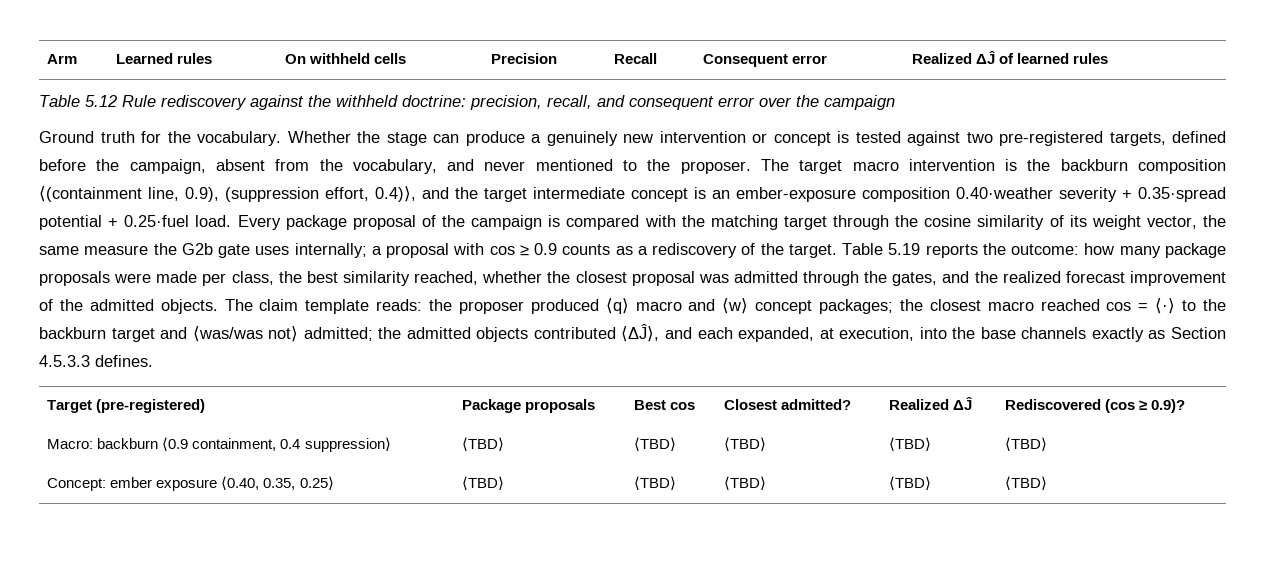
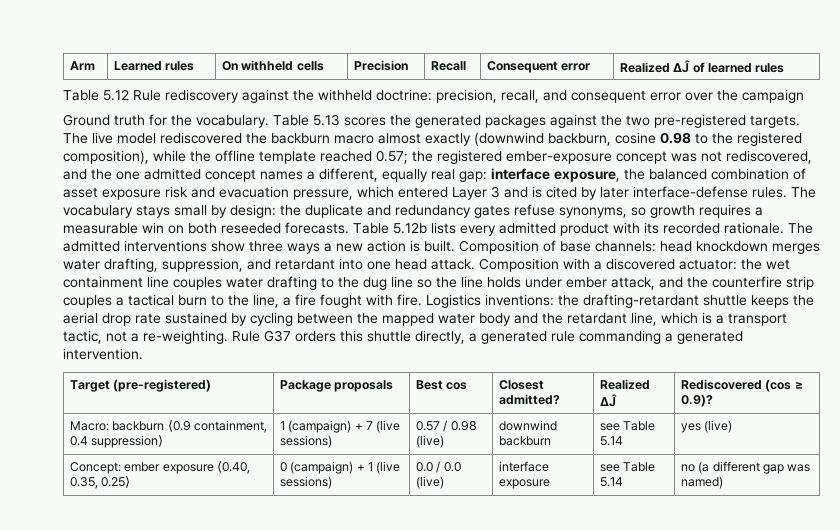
[287,131,1226,146] [39,159,1226,174] [39,186,1226,202] [39,215,1226,230] [39,243,1226,258] [39,271,1226,286] [39,298,1227,314] [39,324,1226,342] [39,355,153,367] Whether the stage can produce a genuinely new intervention or concept is tested against two pre-registered targets, defined before the campaign, absent from the vocabulary, and never mentioned to the proposer. The target macro intervention is the backburn composition ⟨(containment line, 0.9), (suppression effort, 0.4)⟩, and the target intermediate concept is an ember-exposure composition 0.40·weather severity + 0.35·spread potential + 0.25·fuel load. Every package proposal of the campaign is compared with the matching target through the cosine similarity of its weight vector, the same measure the G2b gate uses internally; a proposal with cos ≥ 0.9 counts as a rediscovery of the target. Table 5.19 reports the outcome: how many package proposals were made per class, the best similarity reached, whether the closest proposal was admitted through the gates, and the realized forecast improvement of the admitted objects. The claim template reads: the proposer produced ⟨q⟩ macro and ⟨w⟩ concept packages; the closest macro reached cos = ⟨·⟩ to the backburn target and ⟨was/was not⟩ admitted; the admitted objects contributed ⟨ΔĴ⟩, and each expanded, at execution, into the base channels exactly as Section 4.5.3.3 defines. -> [273,114,800,128] [63,132,802,146] [63,150,812,164] [63,168,806,182] [63,186,816,200] [63,204,763,218] [63,222,813,236] [63,240,820,254] [63,258,790,272] [63,276,814,290] [63,294,814,308] [63,312,787,326] [63,330,743,344] [63,348,143,360] Table 5.13 scores the generated packages against the two pre-registered targets. The live model rediscovered the backburn macro almost exactly (downwind backburn, cosine 0.98 to the registered composition), while the offline template reached 0.57; the registered ember-exposure concept was not rediscovered, and the one admitted concept names a different, equally real gap: interface exposure, the balanced combination of asset exposure risk and evacuation pressure, which entered Layer 3 and is cited by later interface-defense rules. The vocabulary stays small by design: the duplicate and redundancy gates refuse synonyms, so growth requires a measurable win on both reseeded forecasts. Table 5.12b lists every admitted product with its recorded rationale. The admitted interventions show three ways a new action is built. Composition of base channels: head knockdown merges water drafting, suppression, and retardant into one head attack. Composition with a discovered actuator: the wet containment line couples water drafting to the dug line so the line holds under ember attack, and the counterfire strip couples a tactical burn to the line, a fire fought with fire. Logistics inventions: the drafting-retardant shuttle keeps the aerial drop rate sustained by cycling between the mapped water body and the retardant line, which is a transport tactic, not a re-weighting. Rule G37 orders this shuttle directly, a generated rule commanding a generated intervention.
[462,437,505,451] [634,437,677,451] [724,437,767,451] [889,437,932,451] [1005,437,1048,451] ⟨TBD⟩ | ⟨TBD⟩ | ⟨TBD⟩ | ⟨TBD⟩ | ⟨TBD⟩ -> [279,420,401,433] [279,435,332,448] [415,420,477,432] [415,435,444,448] [498,420,557,431] [498,436,551,446] [599,421,656,431] [599,436,623,446] [680,420,733,433] 1 (campaign) + 7 (live sessions) | 0.57 / 0.98 (live) | downwind backburn | see Table 5.14 | yes (live)
[462,476,505,490] [634,476,677,490] [724,476,767,490] [889,476,932,490] [1005,476,1048,490] ⟨TBD⟩ | ⟨TBD⟩ | ⟨TBD⟩ | ⟨TBD⟩ | ⟨TBD⟩ -> [279,461,401,474] [279,476,332,489] [415,461,461,473] [415,476,444,489] [498,461,549,472] [498,479,550,489] [599,462,656,472] [599,477,623,487] [680,461,811,474] [680,476,723,489] 0 (campaign) + 1 (live sessions) | 0.0 / 0.0 (live) | interface exposure | see Table 5.14 | no (a different gap was named)

